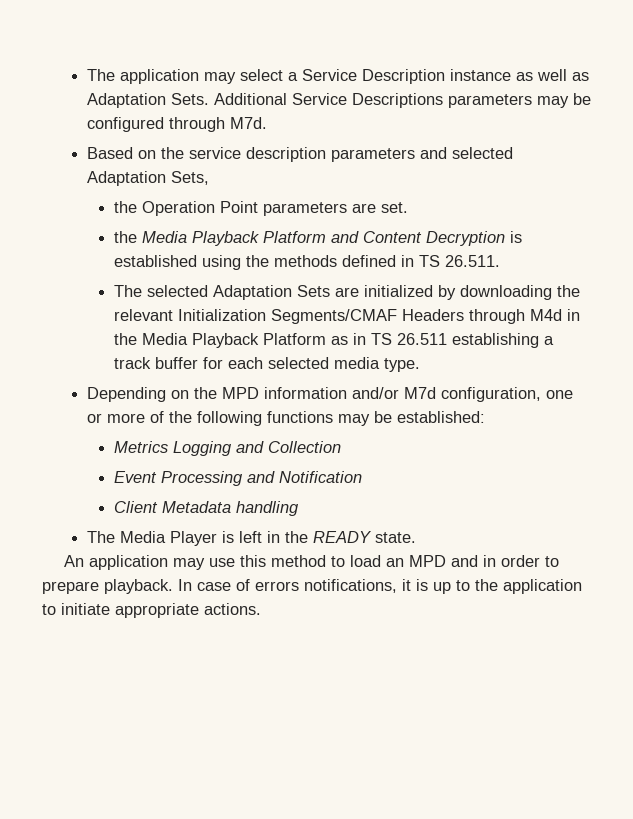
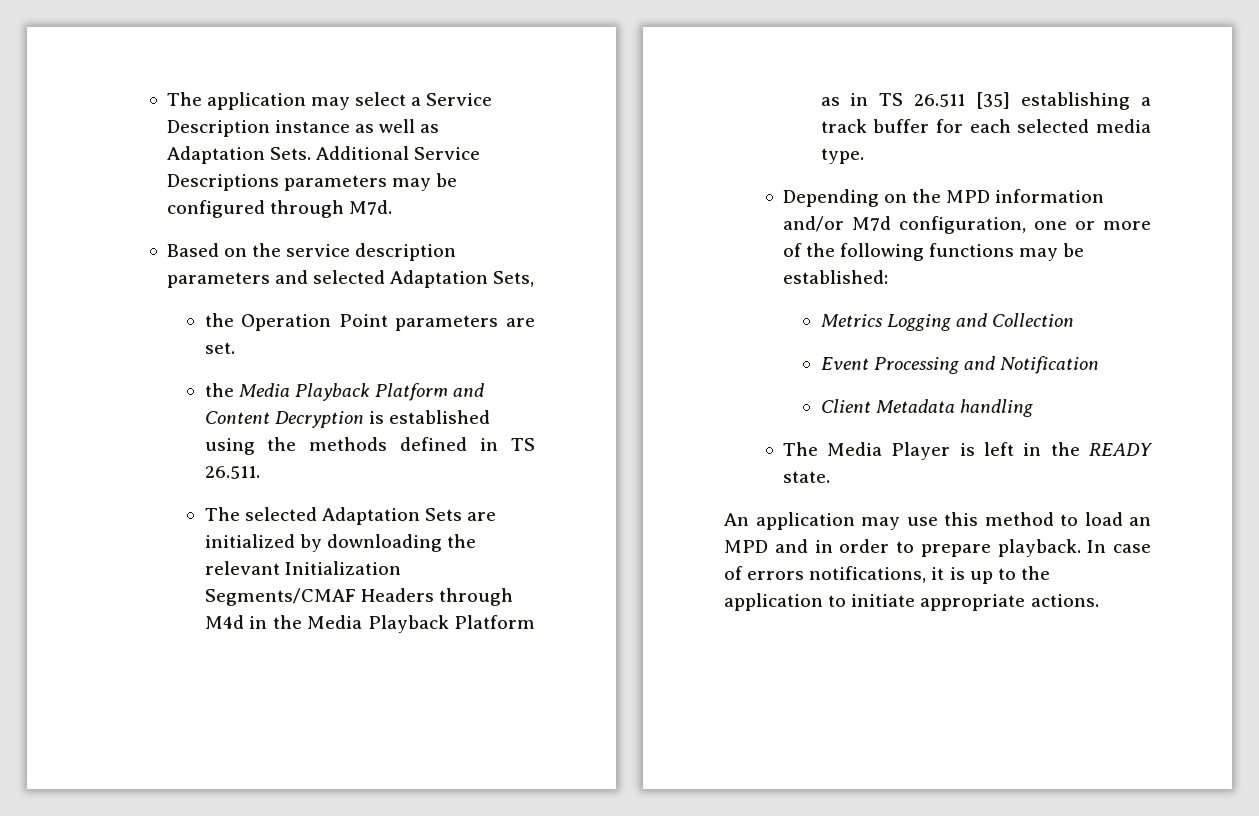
(447, 339) none -> [976,92,1011,109] [35]

